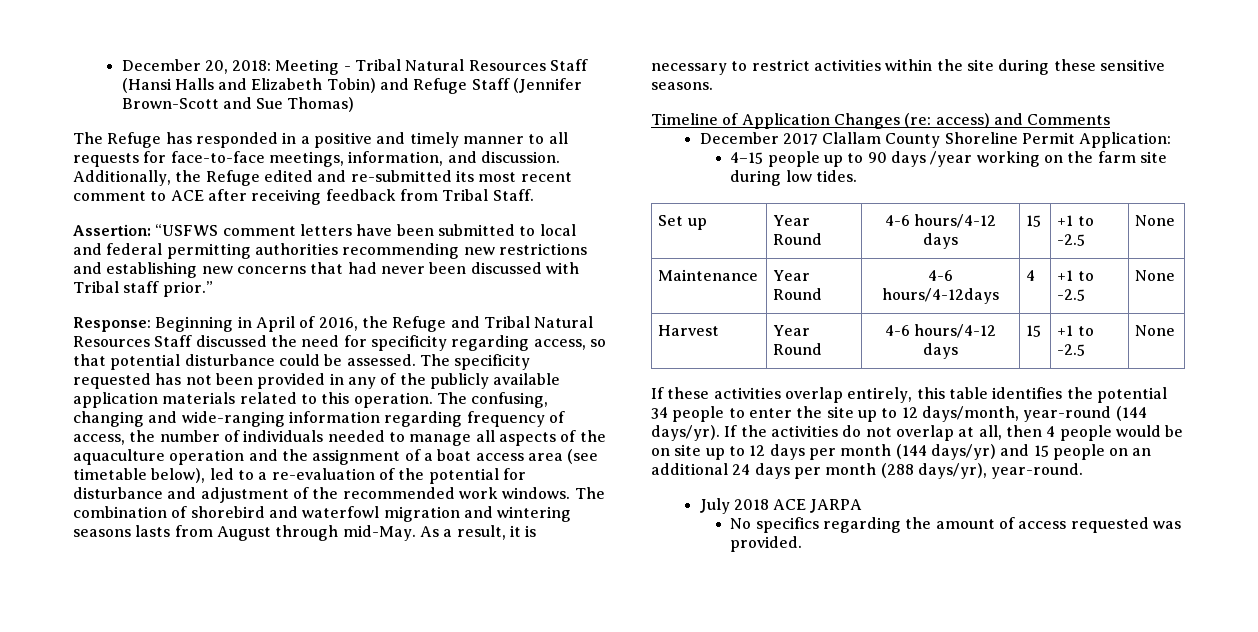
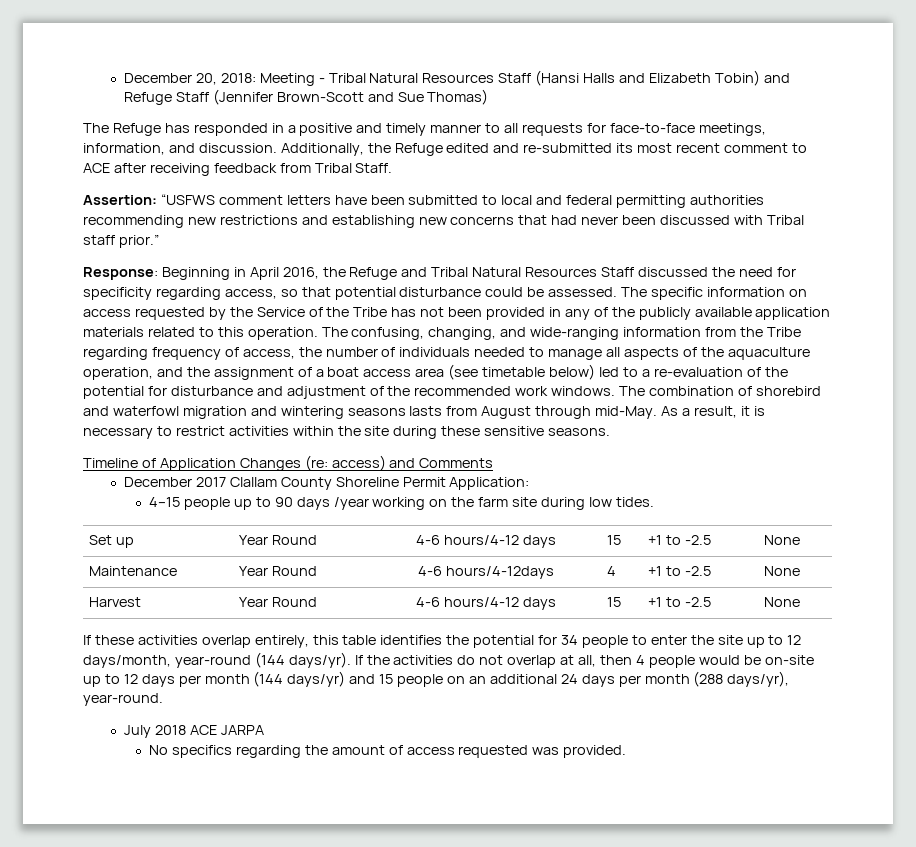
[299,316,316,328] of -> (279, 273) none
[454,354,531,370] [73,373,151,389] specificity requested -> [651,287,807,300] [83,307,388,320] specific information on access requested by the Service of the Tribe
[73,411,144,427] changing -> [428,327,497,340] changing,
(380, 417) none -> [705,327,801,337] from the Tribe
[169,449,245,465] operation -> [83,367,153,380] operation,
[151,468,206,483] below), -> [549,364,596,380] below)
(1167, 395) none -> [538,635,558,645] for
[651,444,702,456] on site -> [764,655,814,665] on-site

